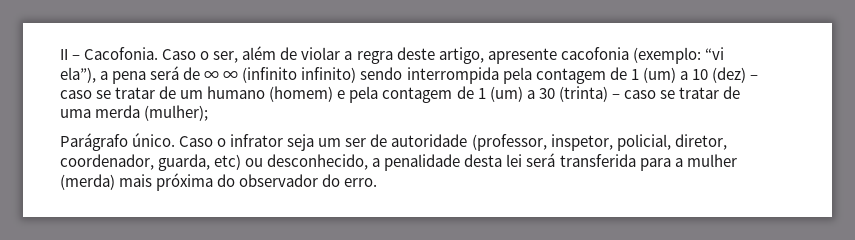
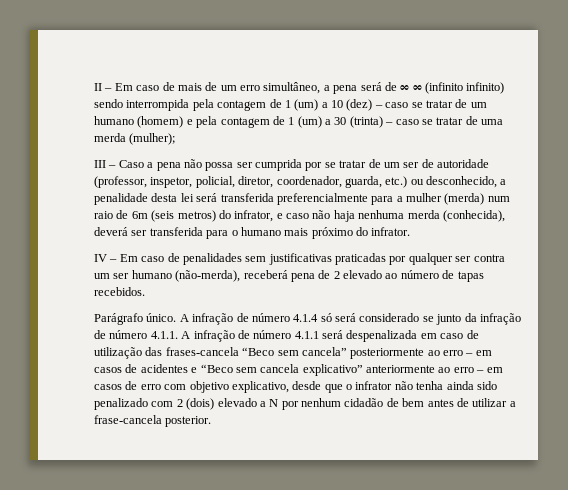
[84,46,724,64] [60,67,96,83] Cacofonia. Caso o ser, além de violar a regra deste artigo, apresente cacofonia (exemplo: “vi ela”), -> [114,82,321,94] Em caso de mais de um erro simultâneo,
[60,133,315,151] Parágrafo único. Caso o infrator seja -> [94,159,381,171] III – Caso a pena não possa ser cumprida por se tratar de
[214,154,242,170] etc) -> [385,176,408,188] etc.)
(636, 160) none -> [276,193,368,205] preferencialmente
[119,173,378,191] mais próxima do observador do erro. -> [487,196,510,202] [94,210,505,222] [94,227,411,239] [94,253,505,265] [94,270,484,282] [94,287,145,296] [94,313,521,325] [94,330,479,342] [94,347,492,359] [94,364,503,376] [94,381,497,393] [94,398,516,410] [94,415,212,427] num raio de 6m (seis metros) do infrator, e caso não haja nenhuma merda (conhecida), deverá ser transferida para o humano mais próximo do infrator. // IV – Em caso de penalidades sem justificativas praticadas por qualquer ser contra um ser humano (não-merda), receberá pena de 2 elevado ao número de tapas recebidos. // Parágrafo único. A infração de número 4.1.4 só será considerado se junto da infração de número 4.1.1. A infração de número 4.1.1 será despenalizada em caso de utilização das frases-cancela “Beco sem cancela” posteriormente ao erro – em casos de acidentes e “Beco sem cancela explicativo” anteriormente ao erro – em casos de erro com objetivo explicativo, desde que o infrator não tenha ainda sido penalizado com 2 (dois) elevado a N por nenhum cidadão de bem antes de utilizar a frase-cancela posterior.

